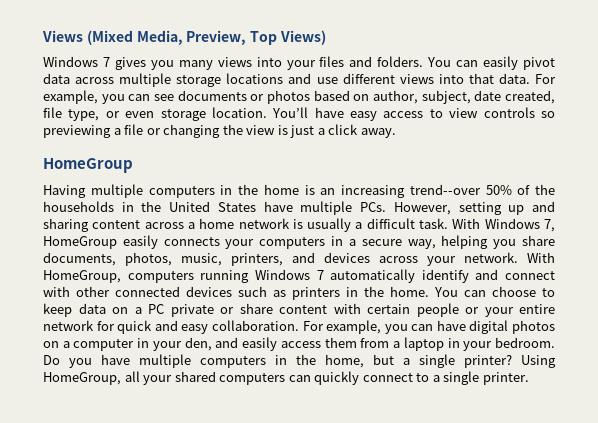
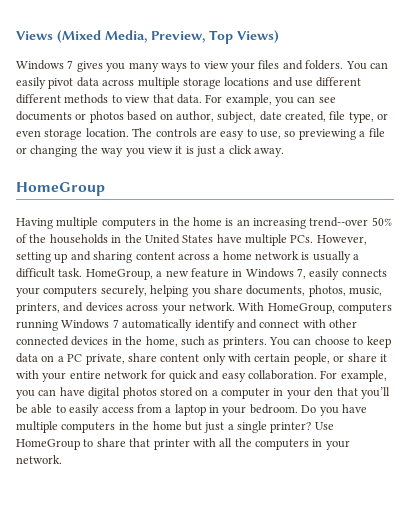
[217,57,282,67] views into -> [160,61,229,72] ways to view
[399,74,464,84] views into -> [16,94,151,104] different methods to view
[272,107,535,121] You’ll have easy access to view controls -> [132,128,281,140] The controls are easy to use,
[246,125,276,135] view -> [101,146,183,157] way you view it
[452,218,481,229] With -> [85,268,243,280] HomeGroup, a new feature in
[43,236,117,249] HomeGroup -> (306, 273) none
[331,236,436,249] in a secure way, -> [100,285,147,297] securely,
[238,286,429,300] such as printers in the home. -> [111,336,267,348] in the home, such as printers.
[170,303,479,317] private or share content with certain people or -> [85,353,387,365] [16,370,39,379] private, share content only with certain people, or share it with
(555, 327) none -> [159,387,193,397] stored
[184,337,239,351] den, and -> [314,387,390,399] [16,404,66,414] den that you’ll be able to
[324,337,357,348] them -> (134, 410) none
[325,354,556,368] [43,371,529,385] home, but a single printer? Using HomeGroup, all your shared computers can quickly connect to a single printer. -> [152,421,334,433] [16,438,350,450] [16,455,62,464] home but just a single printer? Use HomeGroup to share that printer with all the computers in your network.

